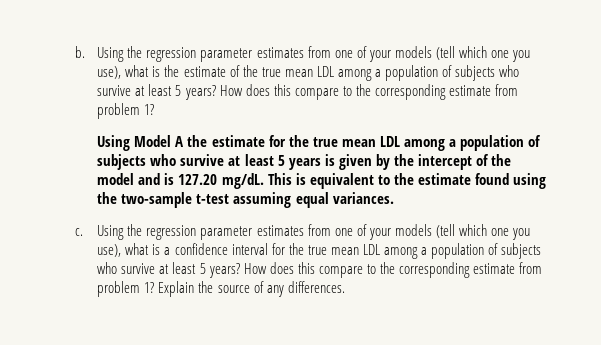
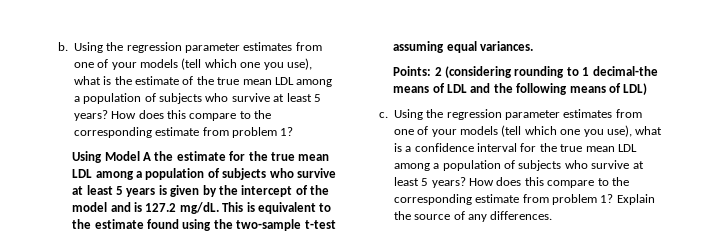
[178,174,218,185] 127.20 -> [145,203,177,212] 127.2
(394, 198) none -> [393,66,658,78] [393,83,648,95] // Points: 2 (considering rounding to 1 decimal-the means of LDL and the following means of LDL)

